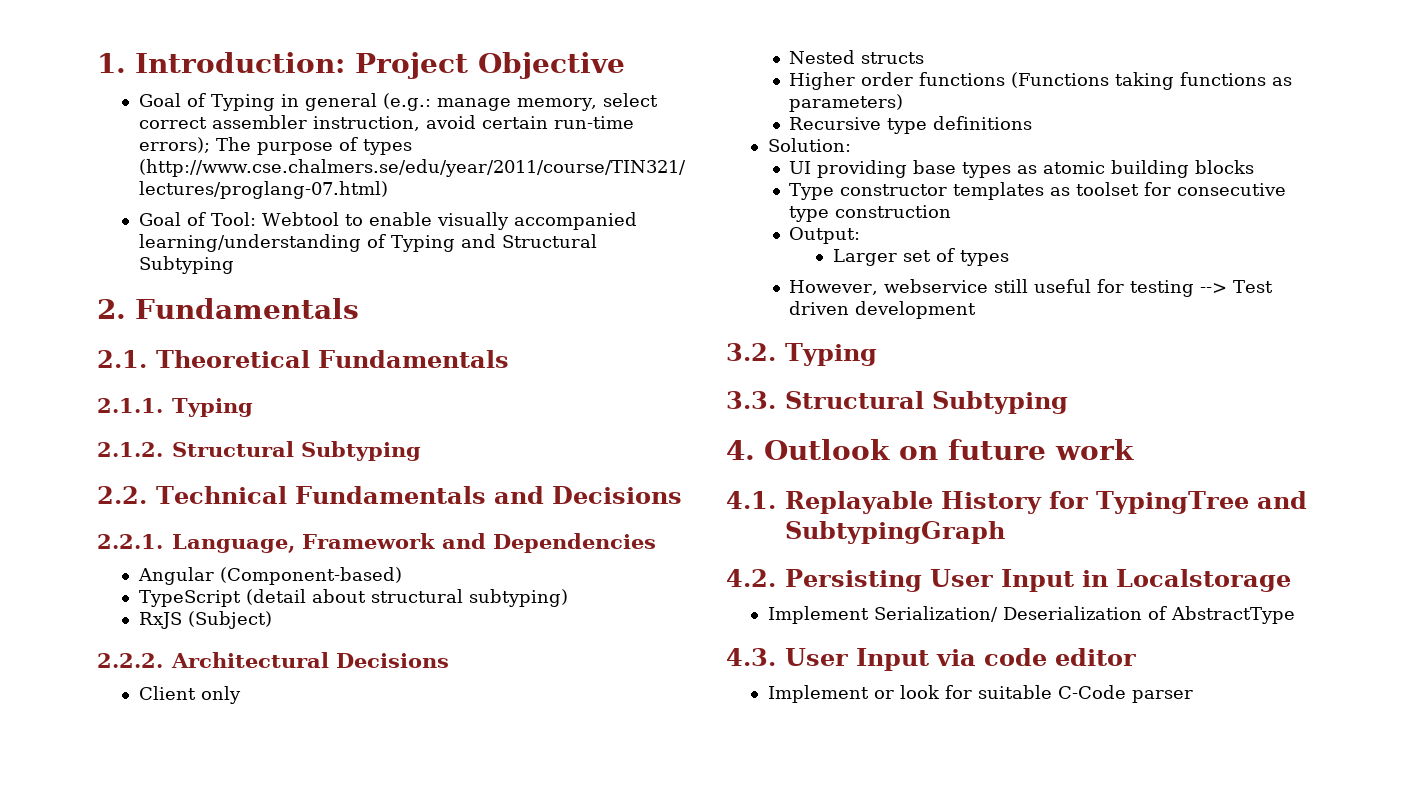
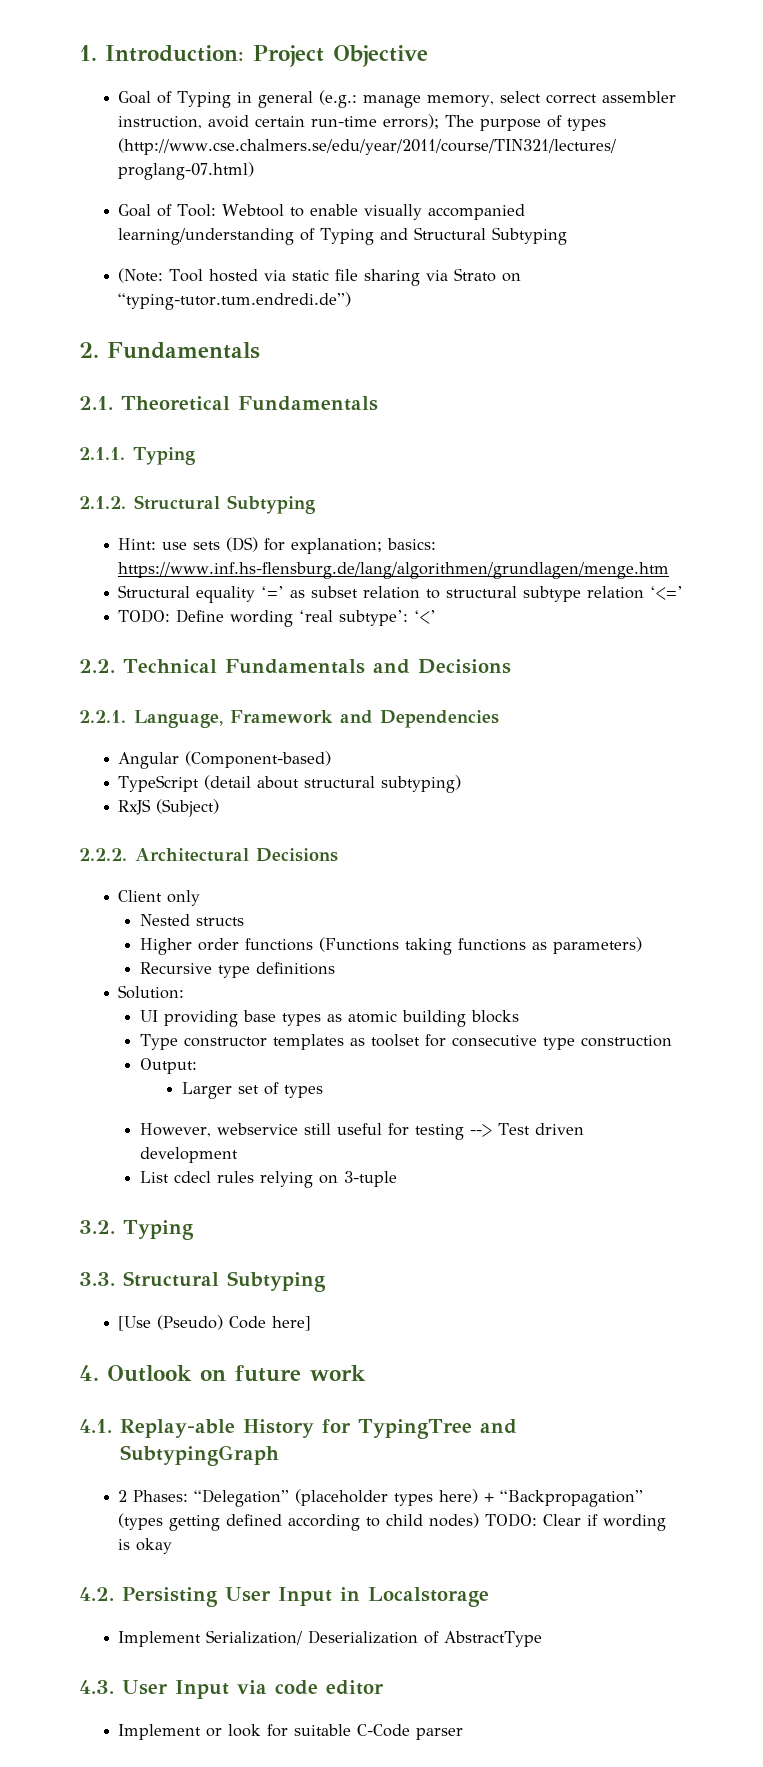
(234, 265) none -> [118,268,522,286] [118,292,352,310] // (Note: Tool hosted via static file sharing via Strato on “typing-tutor.tum.endredi.de”)
(421, 451) none -> [118,537,437,554] [118,562,670,579] [118,585,684,603] [118,609,437,627] // Hint: use sets (DS) for explanation; basics: https://www.inf.hs-flensburg.de/lang/algorithmen/grundlagen/menge.htm // Structural equality ‘=’ as subset relation to structural subtype relation ‘<=’ // TODO: Define wording ‘real subtype’: ‘<’
(977, 310) none -> [139,1171,397,1188] // List cdecl rules relying on 3-tuple
(1068, 402) none -> [118,1315,312,1331] // [Use (Pseudo) Code here]
[785,491,933,514] Replayable -> [120,1419,236,1438] Replay-able
(1005, 532) none -> [118,1489,644,1507] [118,1513,667,1531] [118,1538,173,1554] // 2 Phases: “Delegation” (placeholder types here) + “Backpropagation” (types getting defined according to child nodes) TODO: Clear if wording is okay

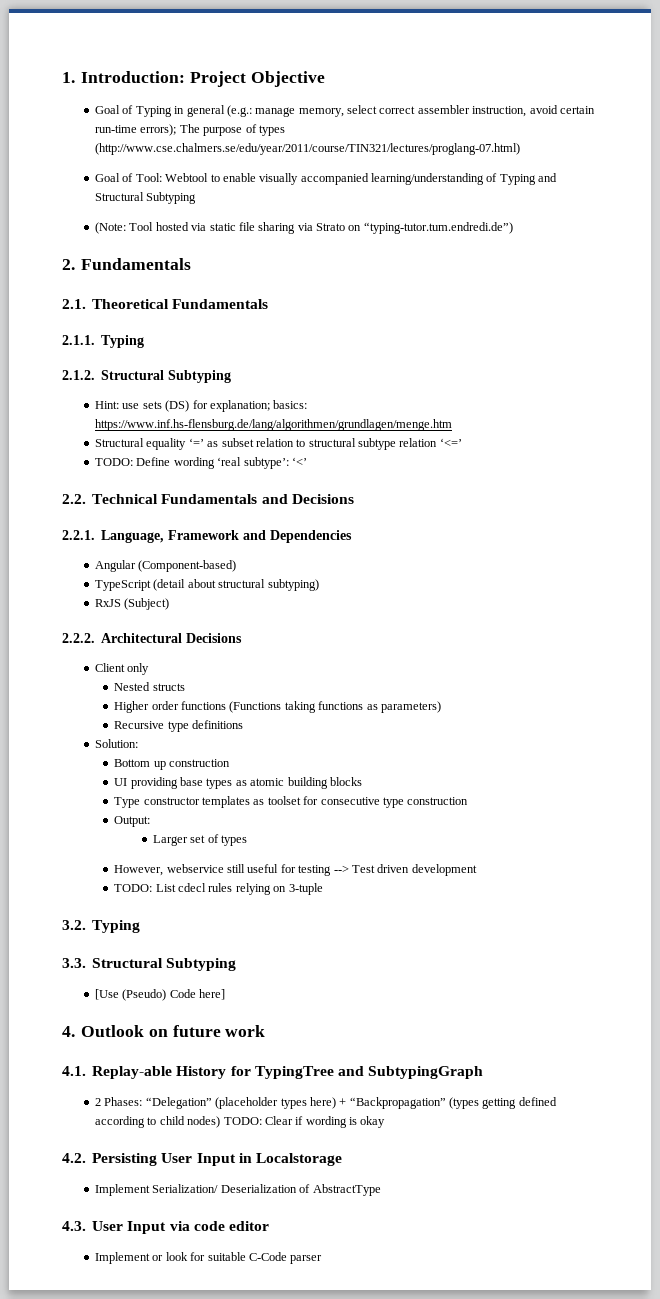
(185, 992) none -> [114,759,231,770] // Bottom up construction
(238, 1155) none -> [114,884,153,892] TODO:

